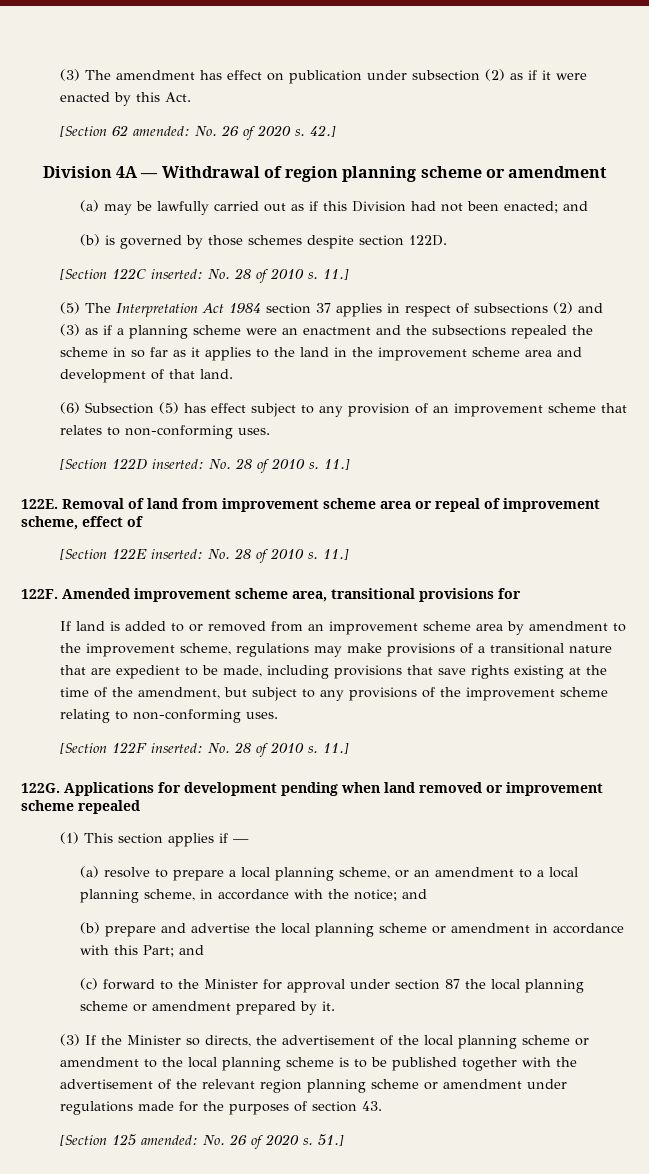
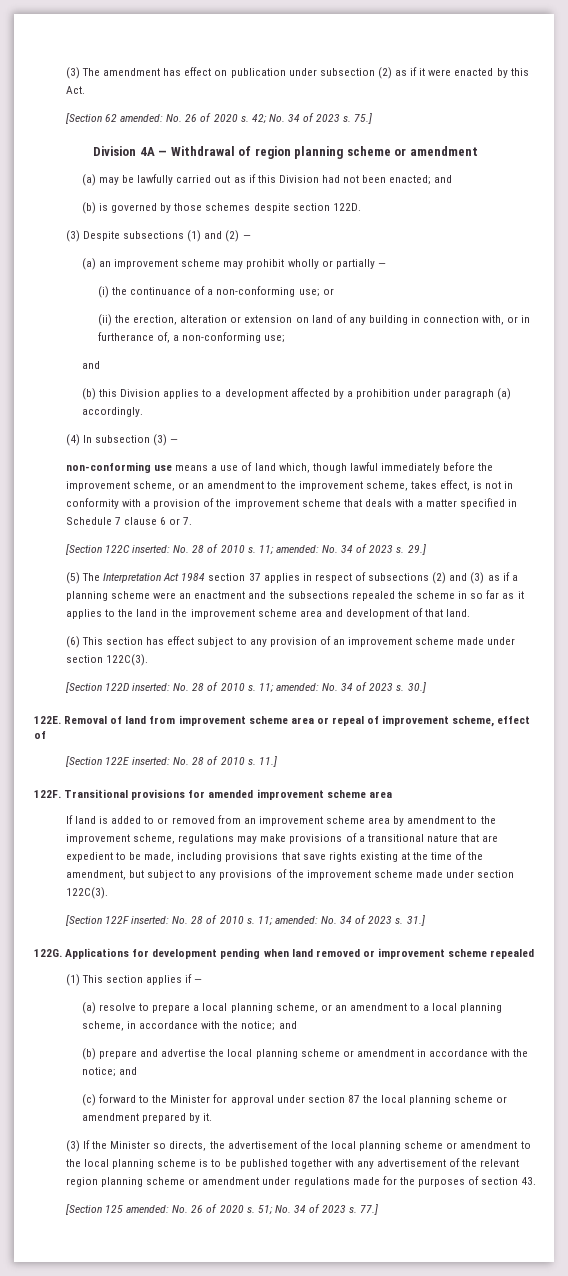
[310,125,337,137] 42.] -> [251,113,373,124] 42; No. 34 of 2023 s. 75.]
(447, 240) none -> [65,230,251,242] [81,258,386,270] [97,286,334,298] [97,314,531,326] [97,332,286,343] [81,361,100,369] [81,388,512,400] [81,407,143,417] [65,434,179,446] [65,462,494,473] [65,480,514,491] [65,498,518,509] [65,517,193,525] // (3) Despite subsections (1) and (2) — // (a) an improvement scheme may prohibit wholly or partially — // (i) the continuance of a non-conforming use; or // (ii) the erection, alteration or extension on land of any building in connection with, or in furtherance of, a non-conforming use; // and // (b) this Division applies to a development affected by a prohibition under paragraph (a) accordingly. // (4) In subsection (3) — // non-conforming use means a use of land which, though lawful immediately before the improvement scheme, or an amendment to the improvement scheme, takes effect, is not in conformity with a provision of the improvement scheme that deals with a matter specified in Schedule 7 clause 6 or 7.
[323,269,350,280] 11.] -> [258,544,426,555] 11; amended: No. 34 of 2023 s. 29.]
[85,402,180,414] Subsection (5) -> [82,637,144,645] This section
[601,403,628,413] [60,425,271,439] that relates to non-conforming uses. -> [457,637,516,645] [65,654,149,666] made under section 122C(3).
[324,459,351,470] 11.] -> [258,682,426,693] 11; amended: No. 34 of 2023 s. 30.]
[62,588,521,602] Amended improvement scheme area, transitional provisions for -> [64,789,392,800] Transitional provisions for amended improvement scheme area
[60,709,279,723] relating to non-conforming uses. -> [415,870,515,878] [65,887,108,899] made under section 122C(3).
[323,743,350,754] 11.] -> [257,915,425,926] 11; amended: No. 34 of 2023 s. 31.]
[113,945,174,957] this Part; -> [513,1049,529,1057] [81,1067,116,1077] the notice;
[556,1057,578,1067] the -> [356,1161,374,1169] any
[318,1134,345,1146] 51.] -> [257,1204,379,1215] 51; No. 34 of 2023 s. 77.]

